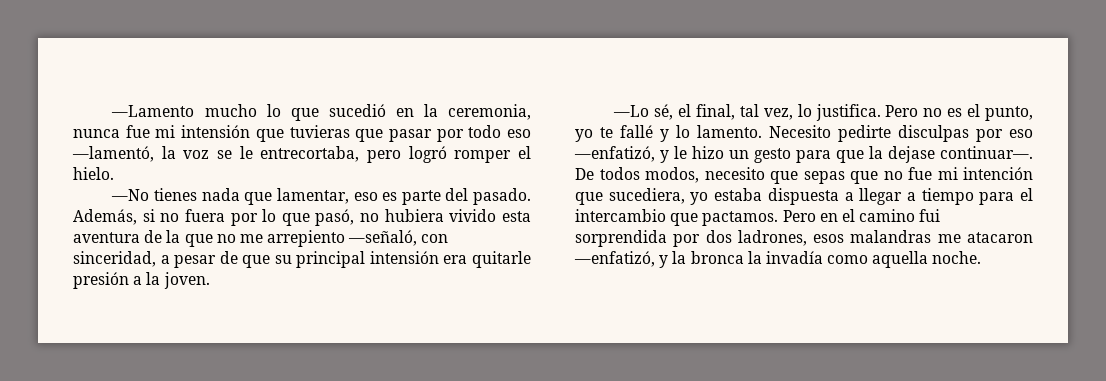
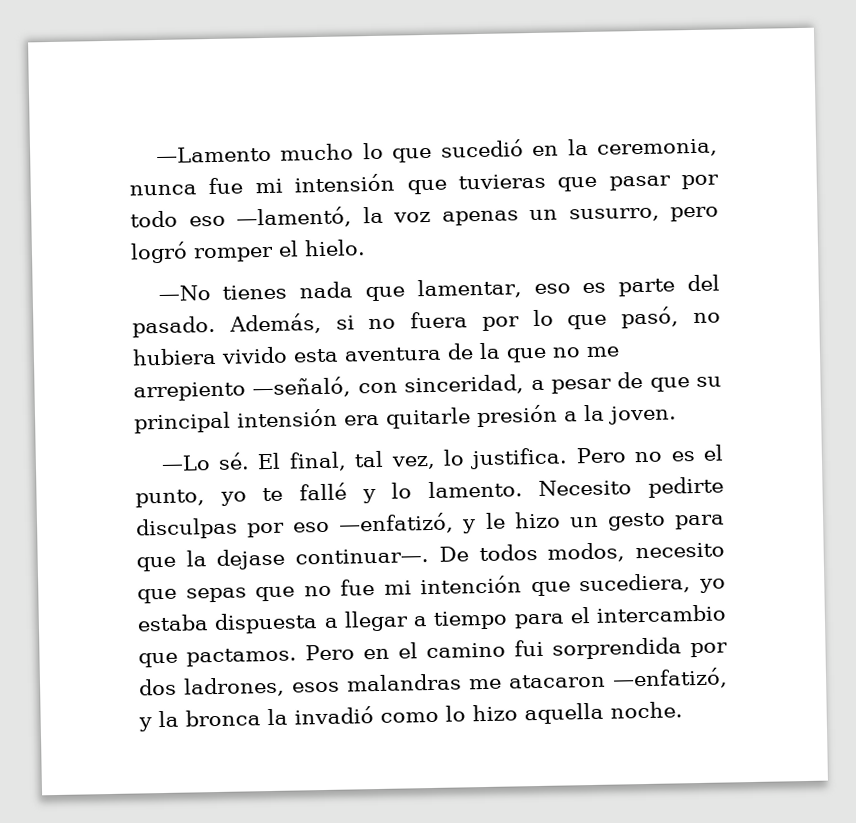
[216,146,360,162] se le entrecortaba, -> [441,207,660,226] apenas un susurro,
[654,104,692,120] sé, el -> [218,452,282,470] sé. El
[765,251,869,264] invadía como -> [294,704,518,725] invadió como lo hizo

